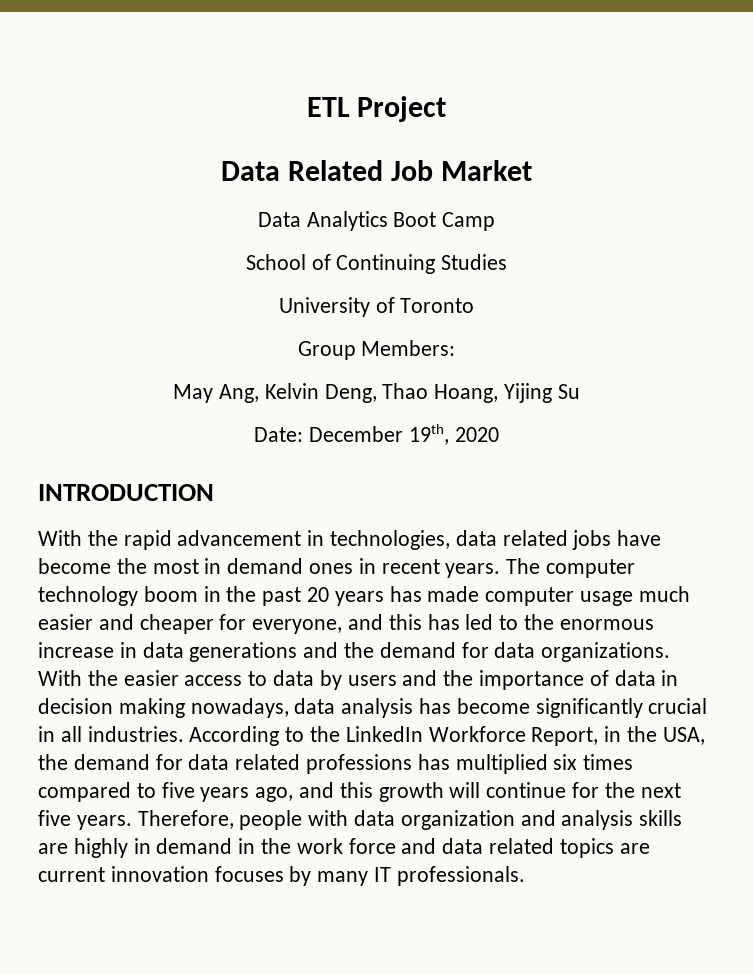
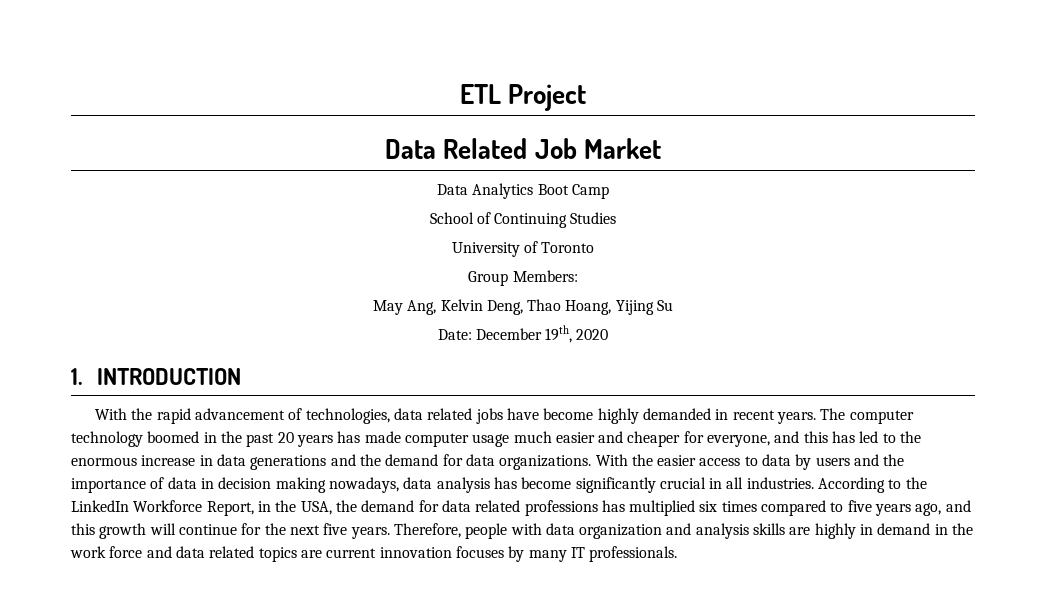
(499, 434) none -> [71,368,82,385] 1.
[307,530,325,546] in -> [288,408,303,420] of
[116,558,354,574] the most in demand ones -> [597,408,712,424] highly demanded
[143,586,198,602] boom -> [147,431,200,443] boomed

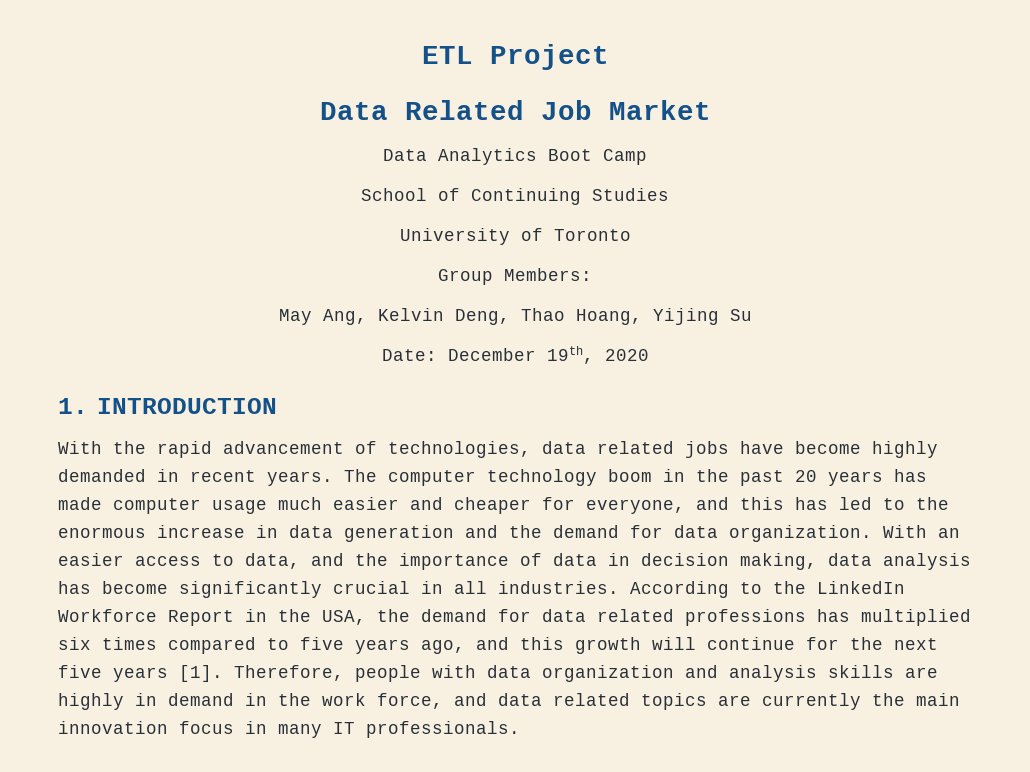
[147,431,200,443] boomed -> [608,469,652,482] boom
[250,455,327,470] generations -> [344,525,454,542] generation
[499,454,850,470] organizations. With the easier access to data by users -> [729,525,960,542] [58,553,300,569] organization. With an easier access to data,
[275,477,399,493] making nowadays, -> [740,553,817,570] making,
[206,501,254,516] Report, -> [168,610,234,626] Report
[350,527,390,539] years. -> [113,665,223,682] years [1].
[109,546,143,558] force -> [377,693,443,709] force,
[326,546,525,562] current innovation focuses by -> [762,693,960,710] [58,721,267,734] currently the main innovation focus in

